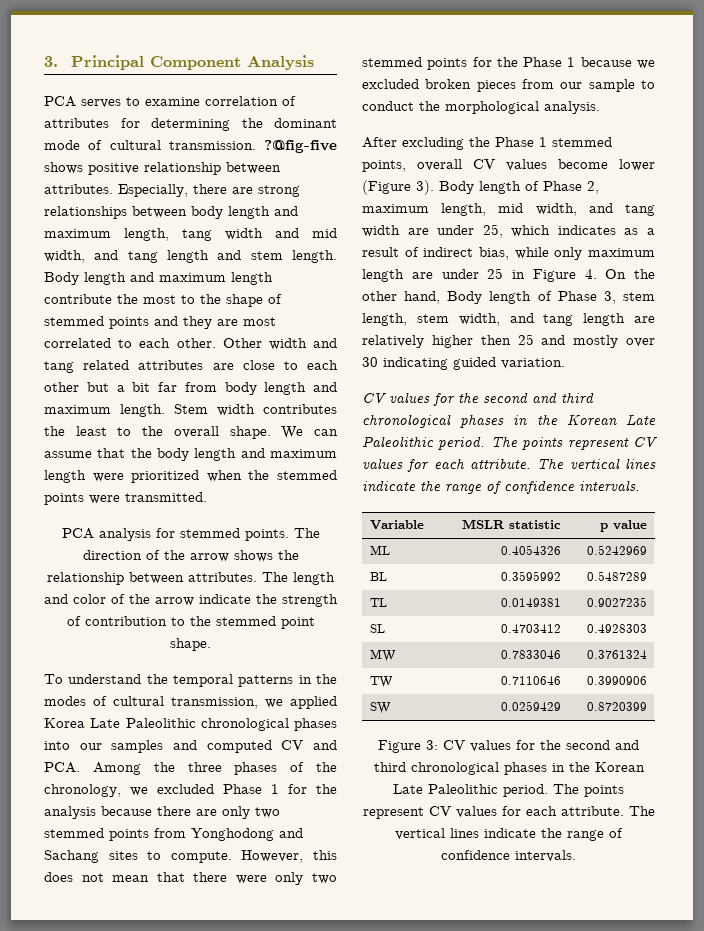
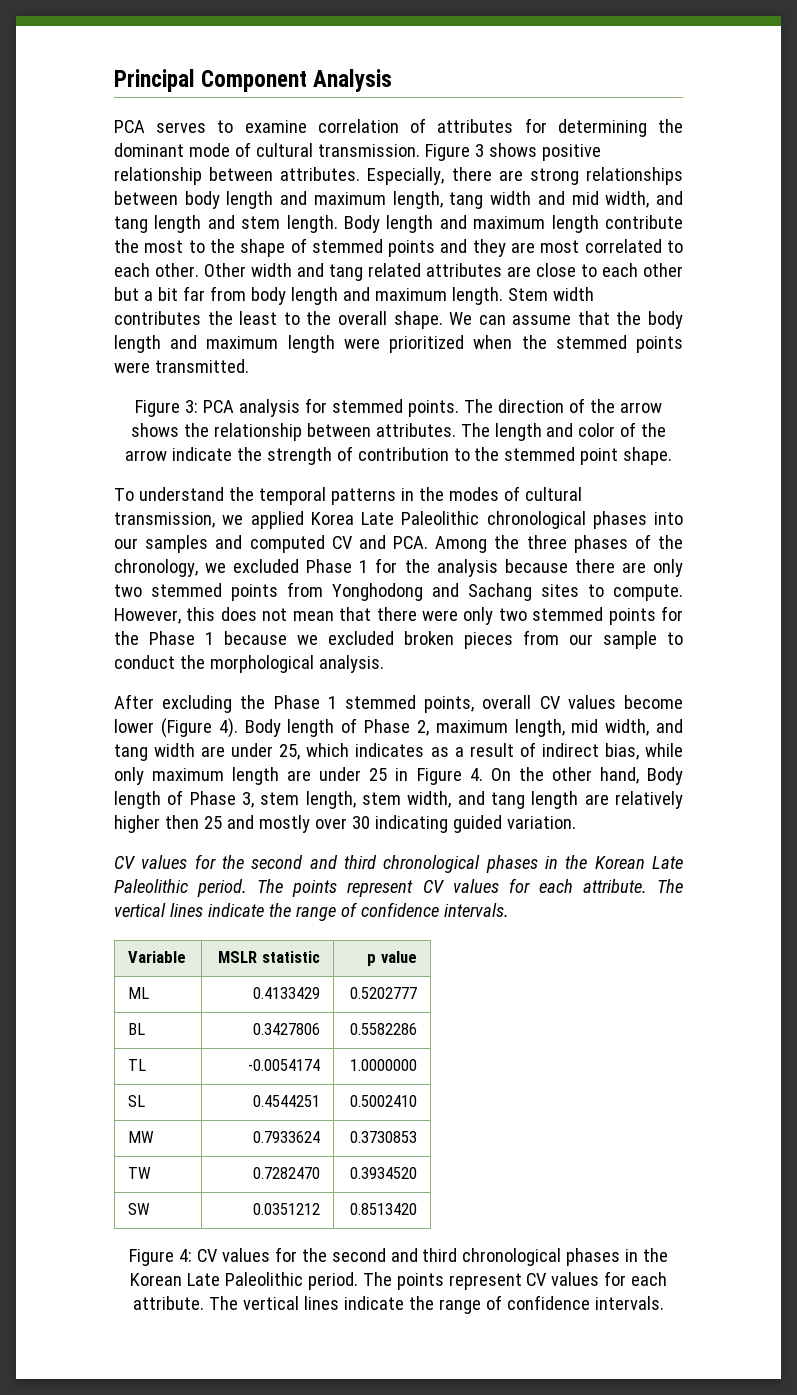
[44,56,58,67] 3. -> (114, 80) none
[264,140,337,153] ?@fig-five -> [424,144,484,161] Figure 3
(207, 497) none -> [135,400,199,417] Figure 3:
[416,180,434,195] 3). -> [218,718,238,738] 4).
[501,545,562,555] [587,545,648,555] 0.4054326 | 0.5242969 -> [252,987,320,999] [349,987,417,999] 0.4133429 | 0.5202777
[501,571,562,581] [587,571,648,581] 0.3595992 | 0.5487289 -> [252,1023,320,1035] [349,1023,417,1035] 0.3427806 | 0.5582286
[501,598,562,607] [587,597,648,607] 0.0149381 | 0.9027235 -> [247,1059,320,1071] [349,1059,417,1071] -0.0054174 | 1.0000000
[501,624,562,633] [587,624,648,633] 0.4703412 | 0.4928303 -> [252,1095,320,1107] [349,1095,417,1107] 0.4544251 | 0.5002410
[501,650,562,659] [587,650,648,659] 0.7833046 | 0.3761324 -> [252,1131,320,1143] [349,1131,417,1143] 0.7933624 | 0.3730853
[501,676,562,685] [587,676,648,685] 0.7110646 | 0.3990906 -> [252,1167,320,1179] [349,1167,417,1179] 0.7282470 | 0.3934520
[501,701,562,711] [587,702,648,711] [378,740,438,753] 0.0259429 | 0.8720399 // Figure 3: -> [252,1203,320,1215] [349,1203,417,1215] [128,1249,192,1266] 0.0351212 | 0.8513420 // Figure 4:

